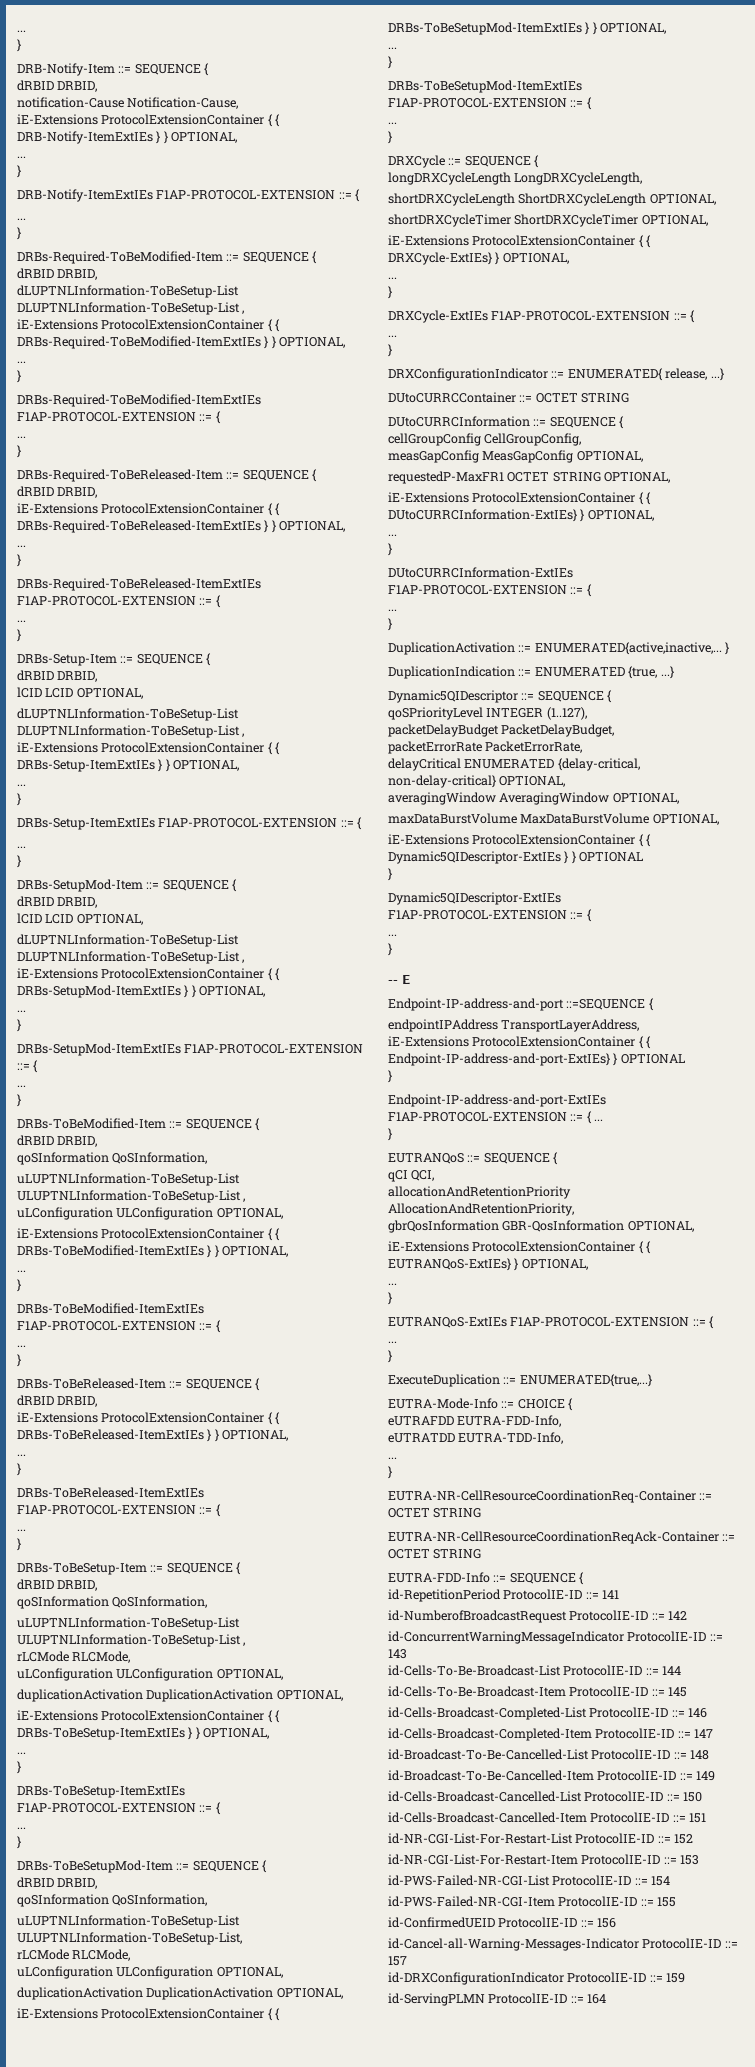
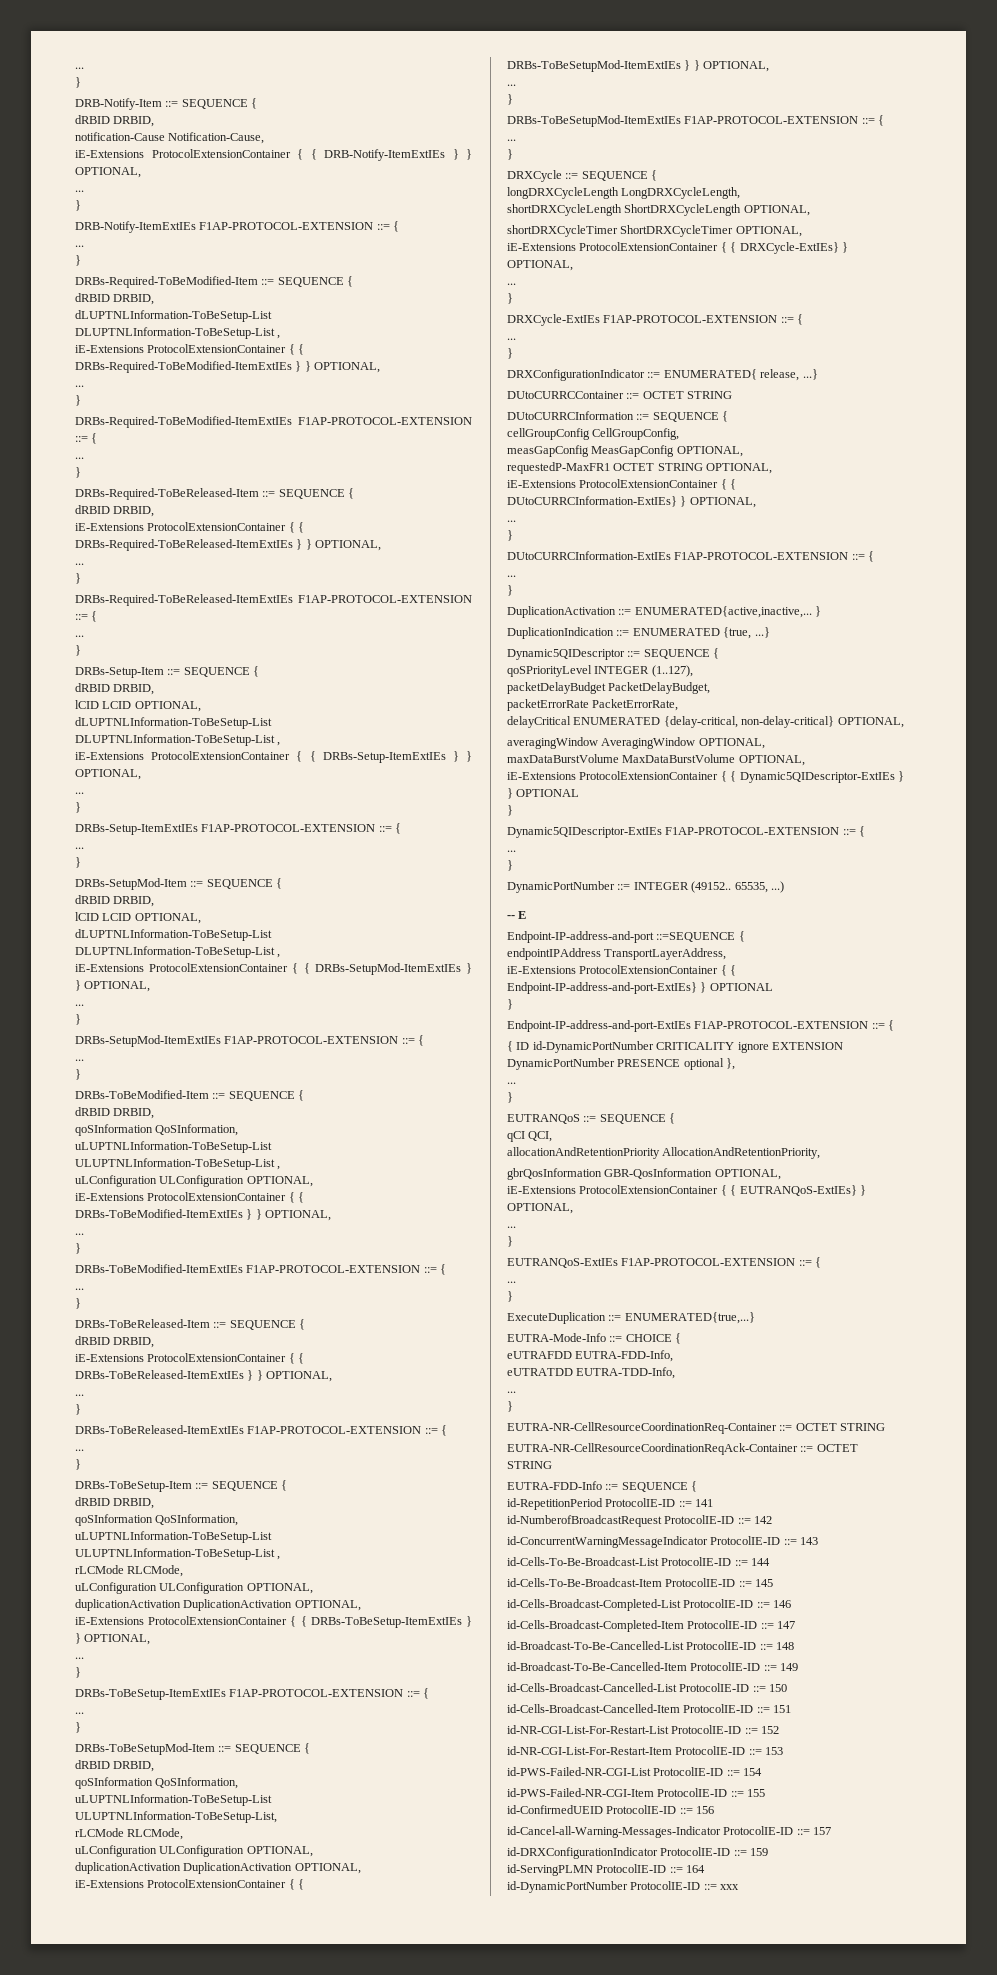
(392, 949) none -> [507,881,784,893] // DynamicPortNumber ::= INTEGER (49152.. 65535, ...)
(592, 1117) none -> [507,1041,843,1053] [507,1058,736,1070] // { ID id-DynamicPortNumber CRITICALITY ignore EXTENSION DynamicPortNumber PRESENCE optional }, //
(607, 1999) none -> [507,1881,740,1893] // id-DynamicPortNumber ProtocolIE-ID ::= xxx

